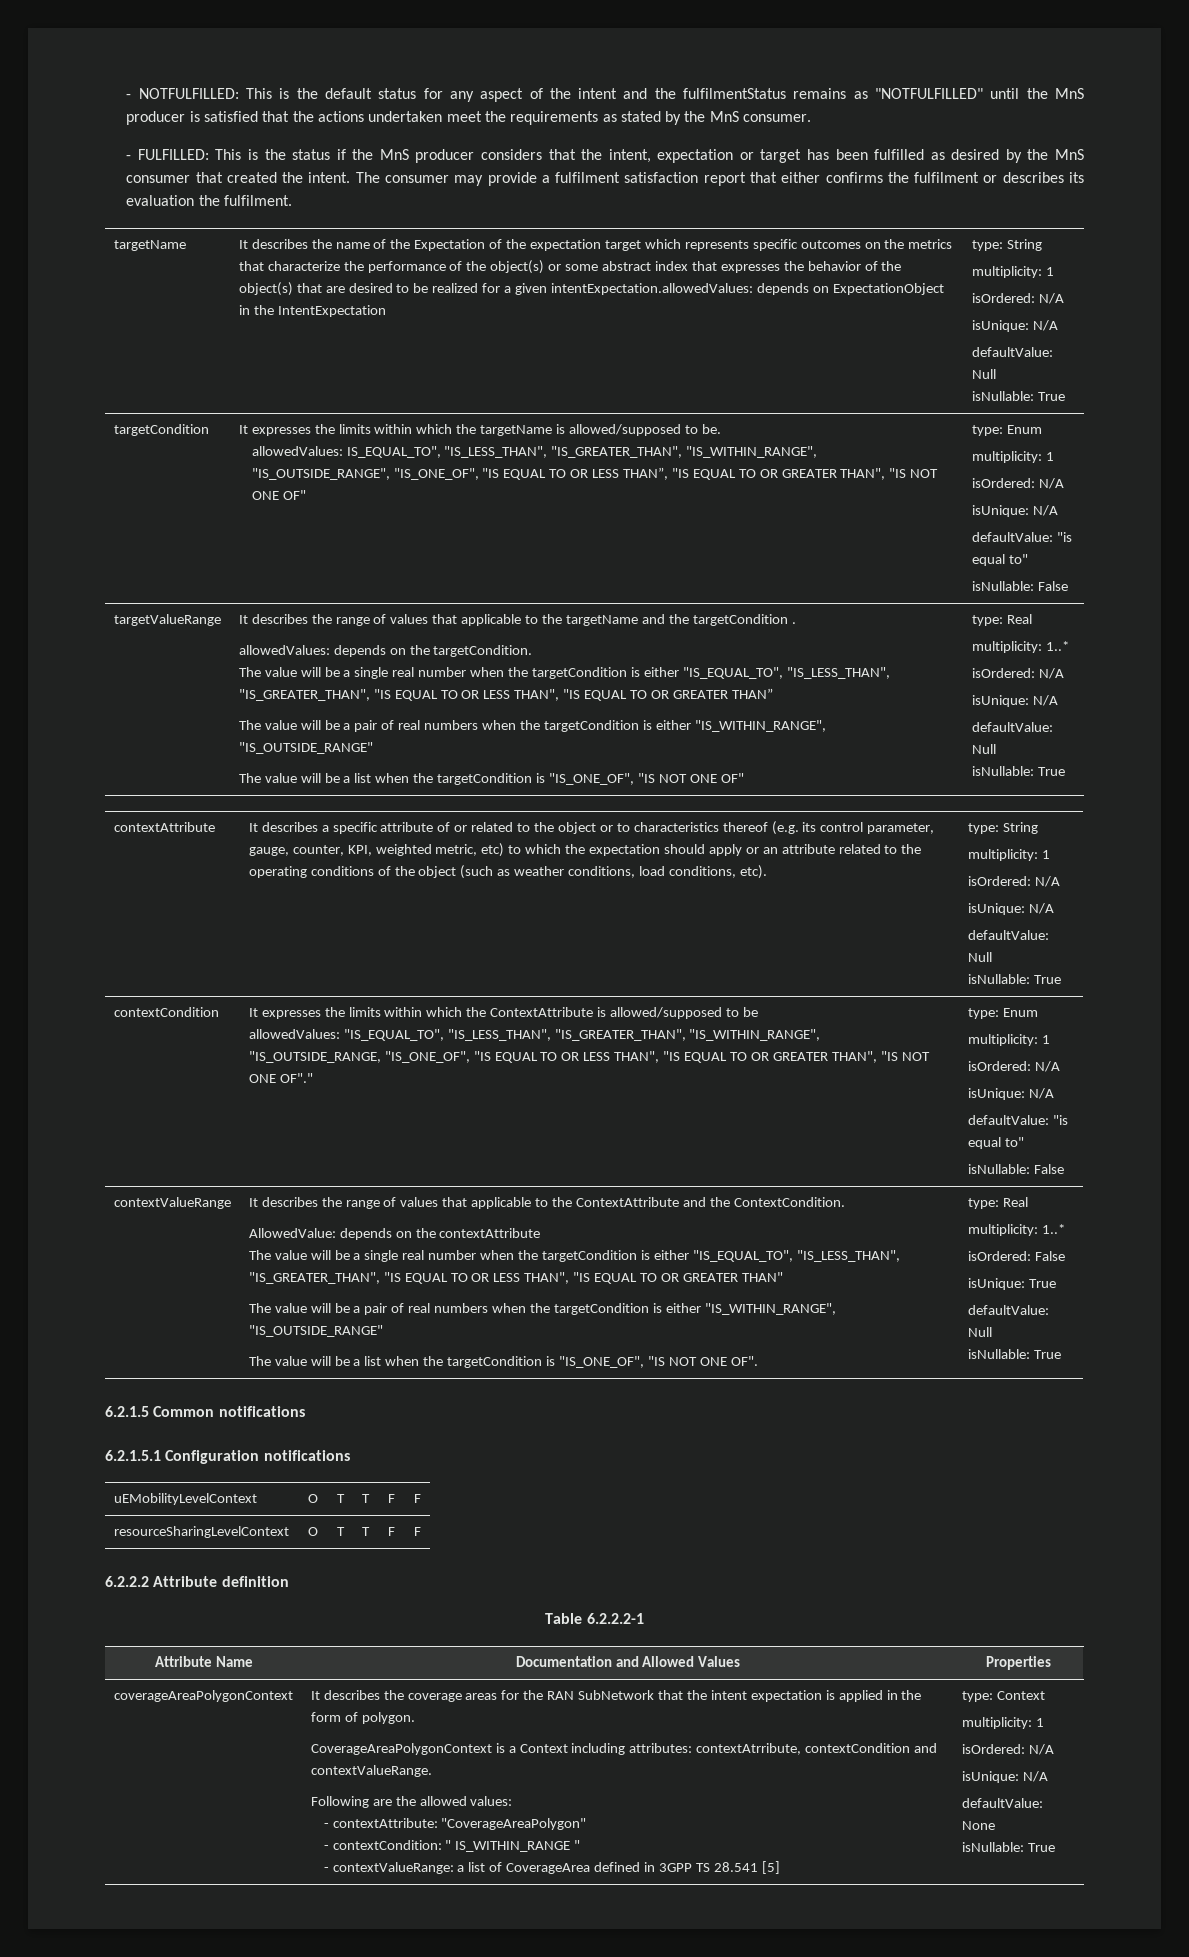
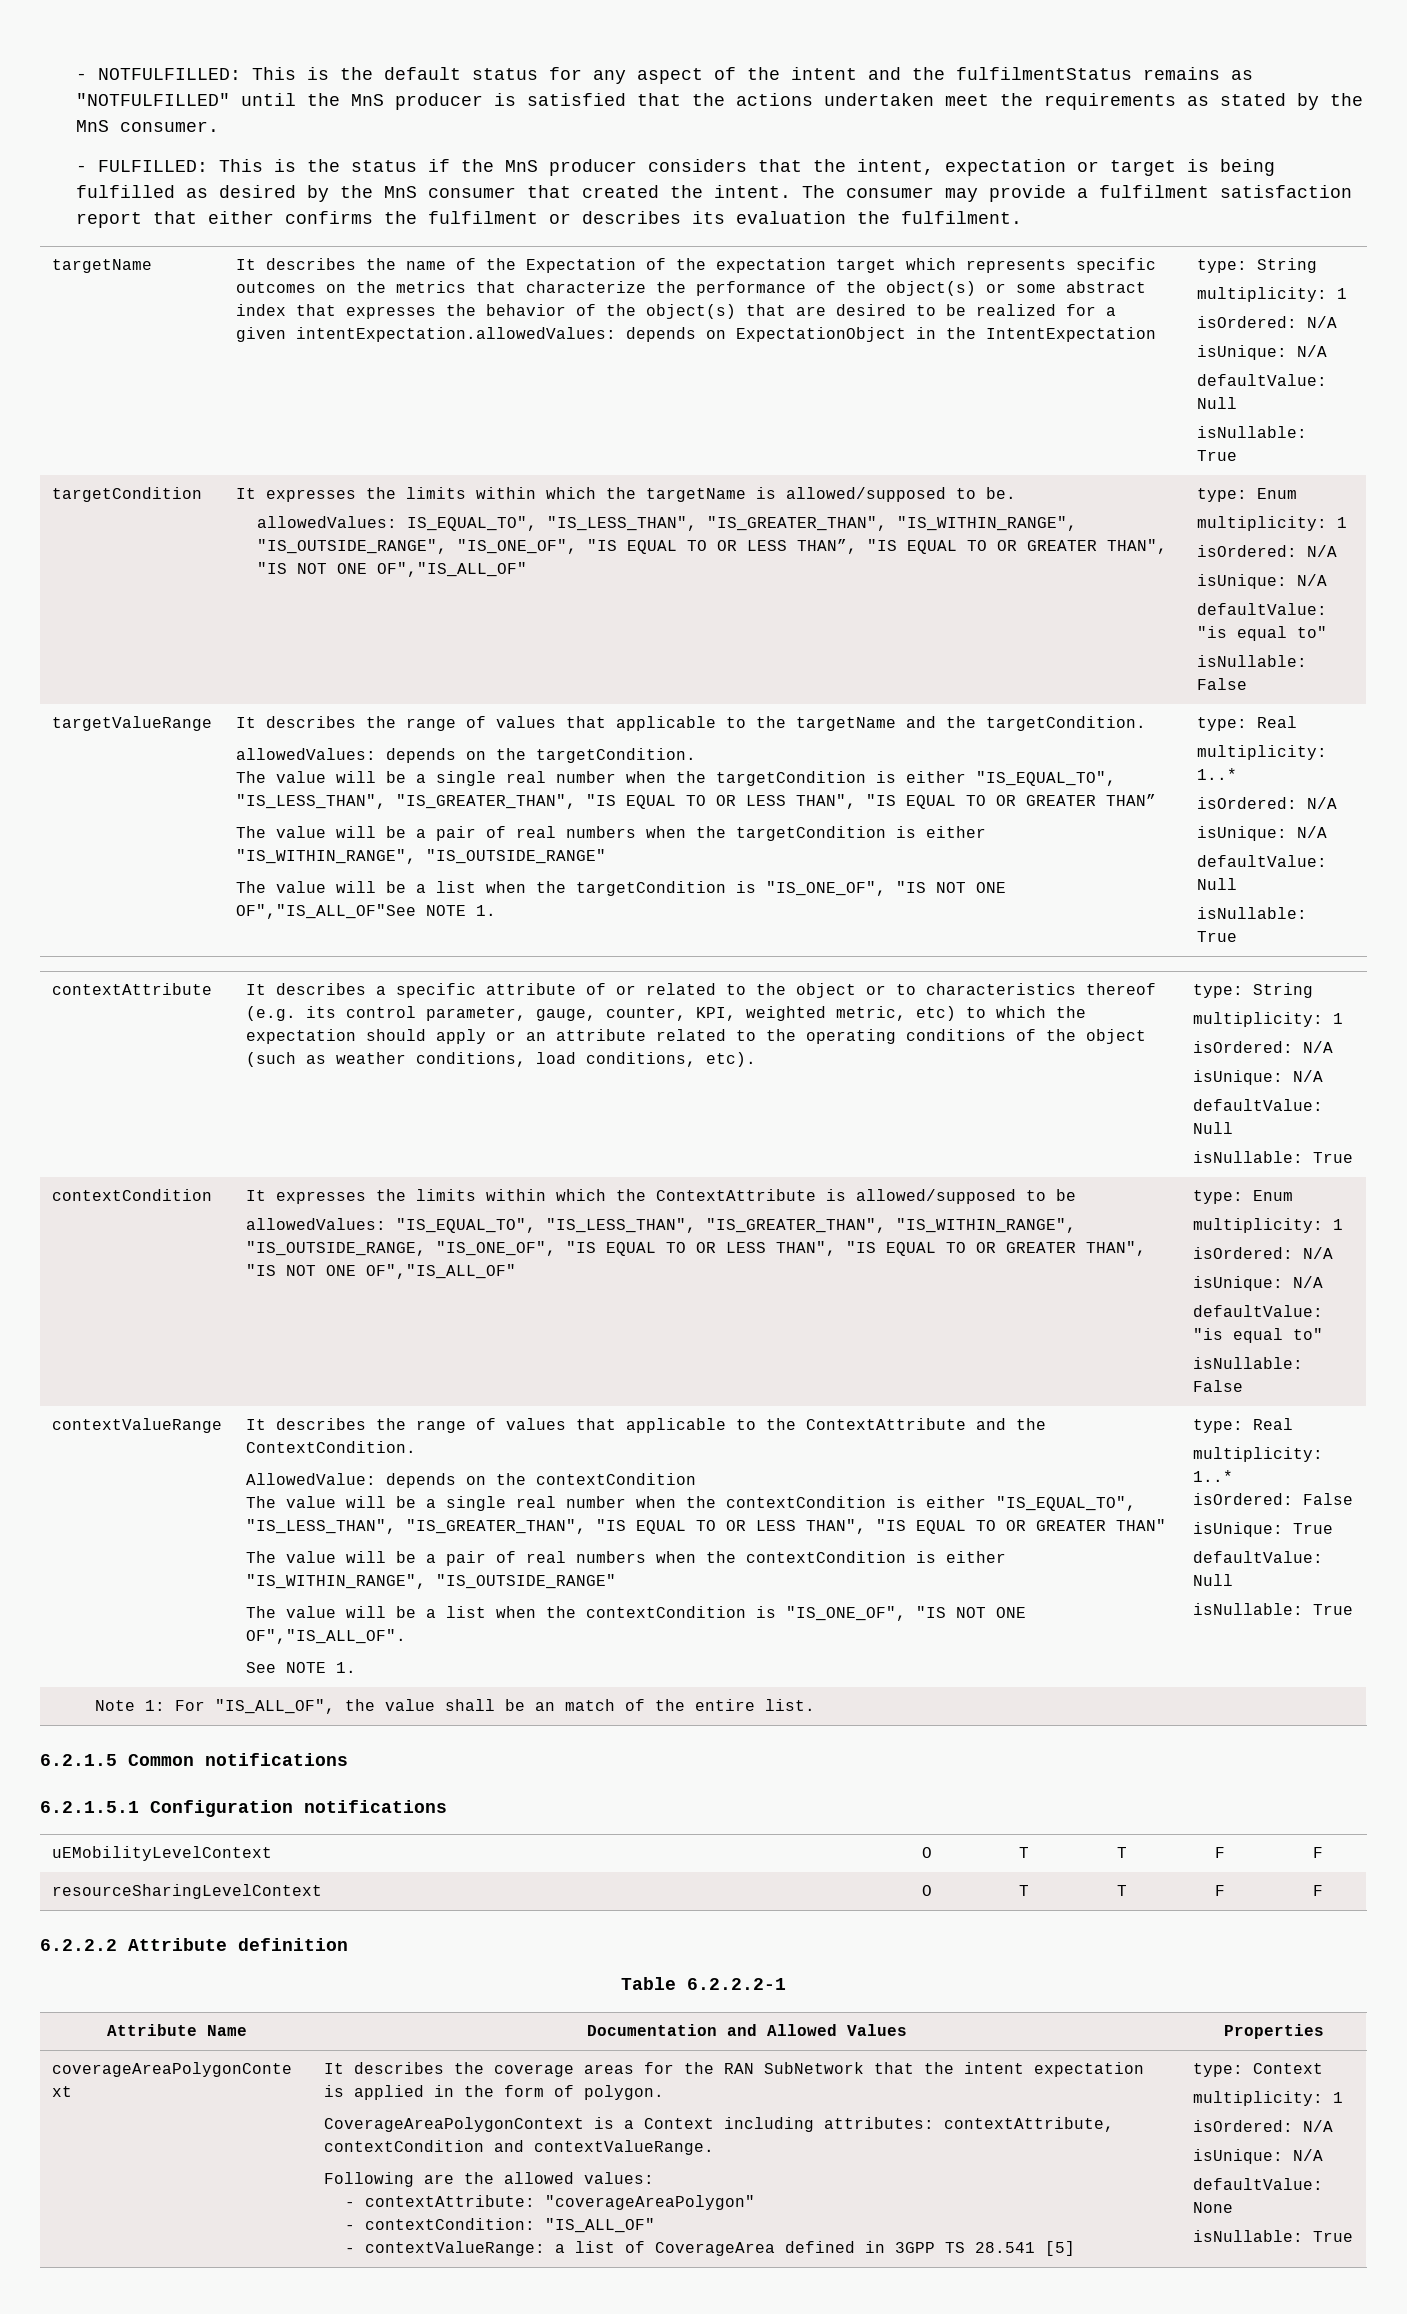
[807,149,868,160] has been -> [1186,159,1275,176] is being
[282,490,306,500] OF" -> [377,562,528,577] OF","IS_ALL_OF"
[692,614,796,626] targetCondition . -> [985,716,1146,731] targetCondition.
[720,773,744,783] OF" -> [235,904,496,919] OF","IS_ALL_OF"See NOTE 1.
[279,1073,313,1083] OF"." -> [365,1264,516,1279] OF","IS_ALL_OF"
[439,1228,541,1238] contextAttribute -> [535,1473,696,1485] contextCondition
[541,1250,637,1262] targetCondition -> [725,1496,886,1508] contextCondition
[553,1303,649,1315] targetCondition -> [745,1551,906,1563] contextCondition
[447,1356,758,1368] targetCondition is "IS_ONE_OF", "IS NOT ONE OF". -> [585,1606,1026,1621] [245,1629,406,1644] [245,1662,356,1673] contextCondition is "IS_ONE_OF", "IS NOT ONE OF","IS_ALL_OF". // See NOTE 1.
(1061, 1354) none -> [94,1699,815,1714] // Note 1: For "IS_ALL_OF", the value shall be an match of the entire list.
[696,1743,802,1755] contextAtrribute, -> [943,2117,1114,2132] contextAttribute,
[441,1818,587,1830] "CoverageAreaPolygon" -> [545,2195,756,2210] "coverageAreaPolygon"
[445,1840,581,1852] " IS_WITHIN_RANGE " -> [545,2218,656,2233] "IS_ALL_OF"

